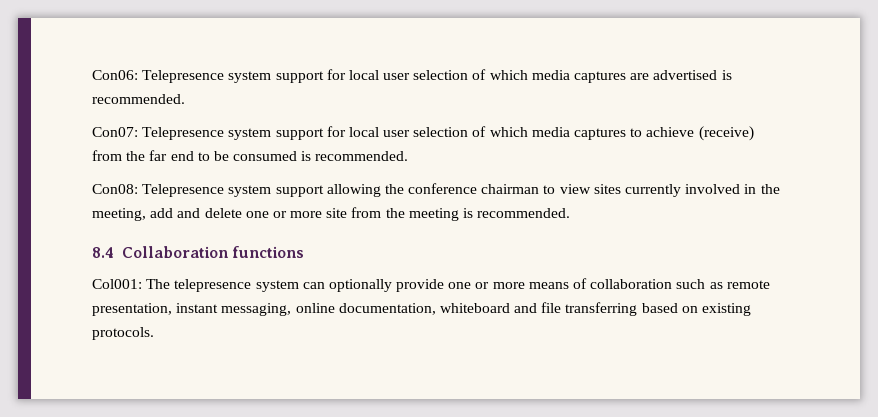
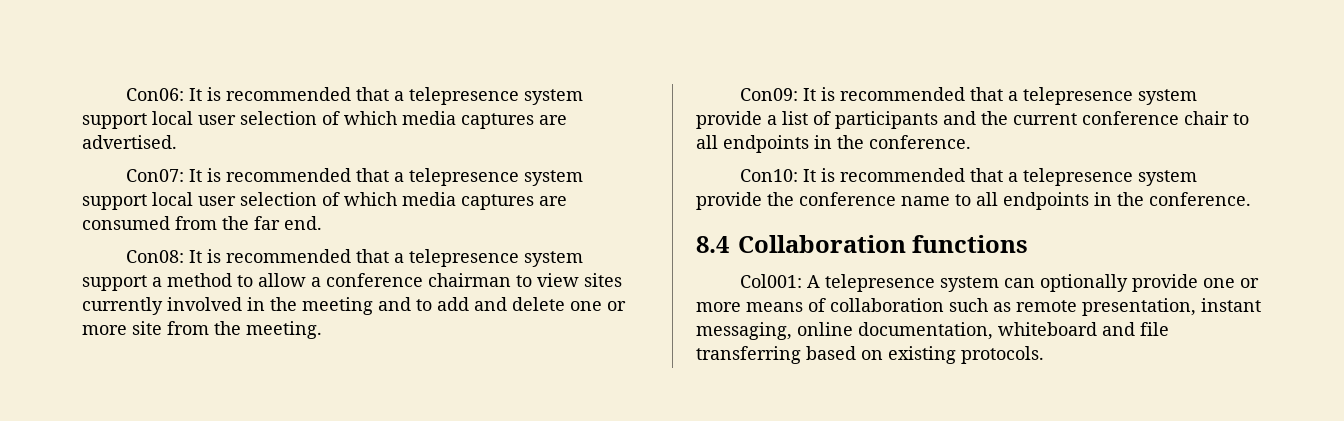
[142,69,732,83] [92,94,185,104] [92,126,754,141] [92,150,409,161] [92,184,404,197] Telepresence system support for local user selection of which media captures are advertised is recommended. // Con07: Telepresence system support for local user selection of which media captures to achieve (receive) from the far end to be consumed is recommended. // Con08: Telepresence system support allowing the -> [189,87,584,105] [82,111,567,129] [82,135,177,149] [126,168,584,186] [82,192,567,210] [82,216,322,230] [126,249,584,267] [82,273,321,291] It is recommended that a telepresence system support local user selection of which media captures are advertised. // Con07: It is recommended that a telepresence system support local user selection of which media captures are consumed from the far end. // Con08: It is recommended that a telepresence system support a method to allow a
[92,208,146,221] meeting, -> [302,297,432,315] meeting and to
[408,208,571,221] meeting is recommended. -> [246,321,322,339] [740,87,1198,105] [696,111,1249,129] [696,135,971,153] [740,168,1198,186] [696,192,1251,210] meeting. // Con09: It is recommended that a telepresence system provide a list of participants and the current conference chair to all endpoints in the conference. // Con10: It is recommended that a telepresence system provide the conference name to all endpoints in the conference.
[146,279,171,289] The -> [807,275,821,288] A

